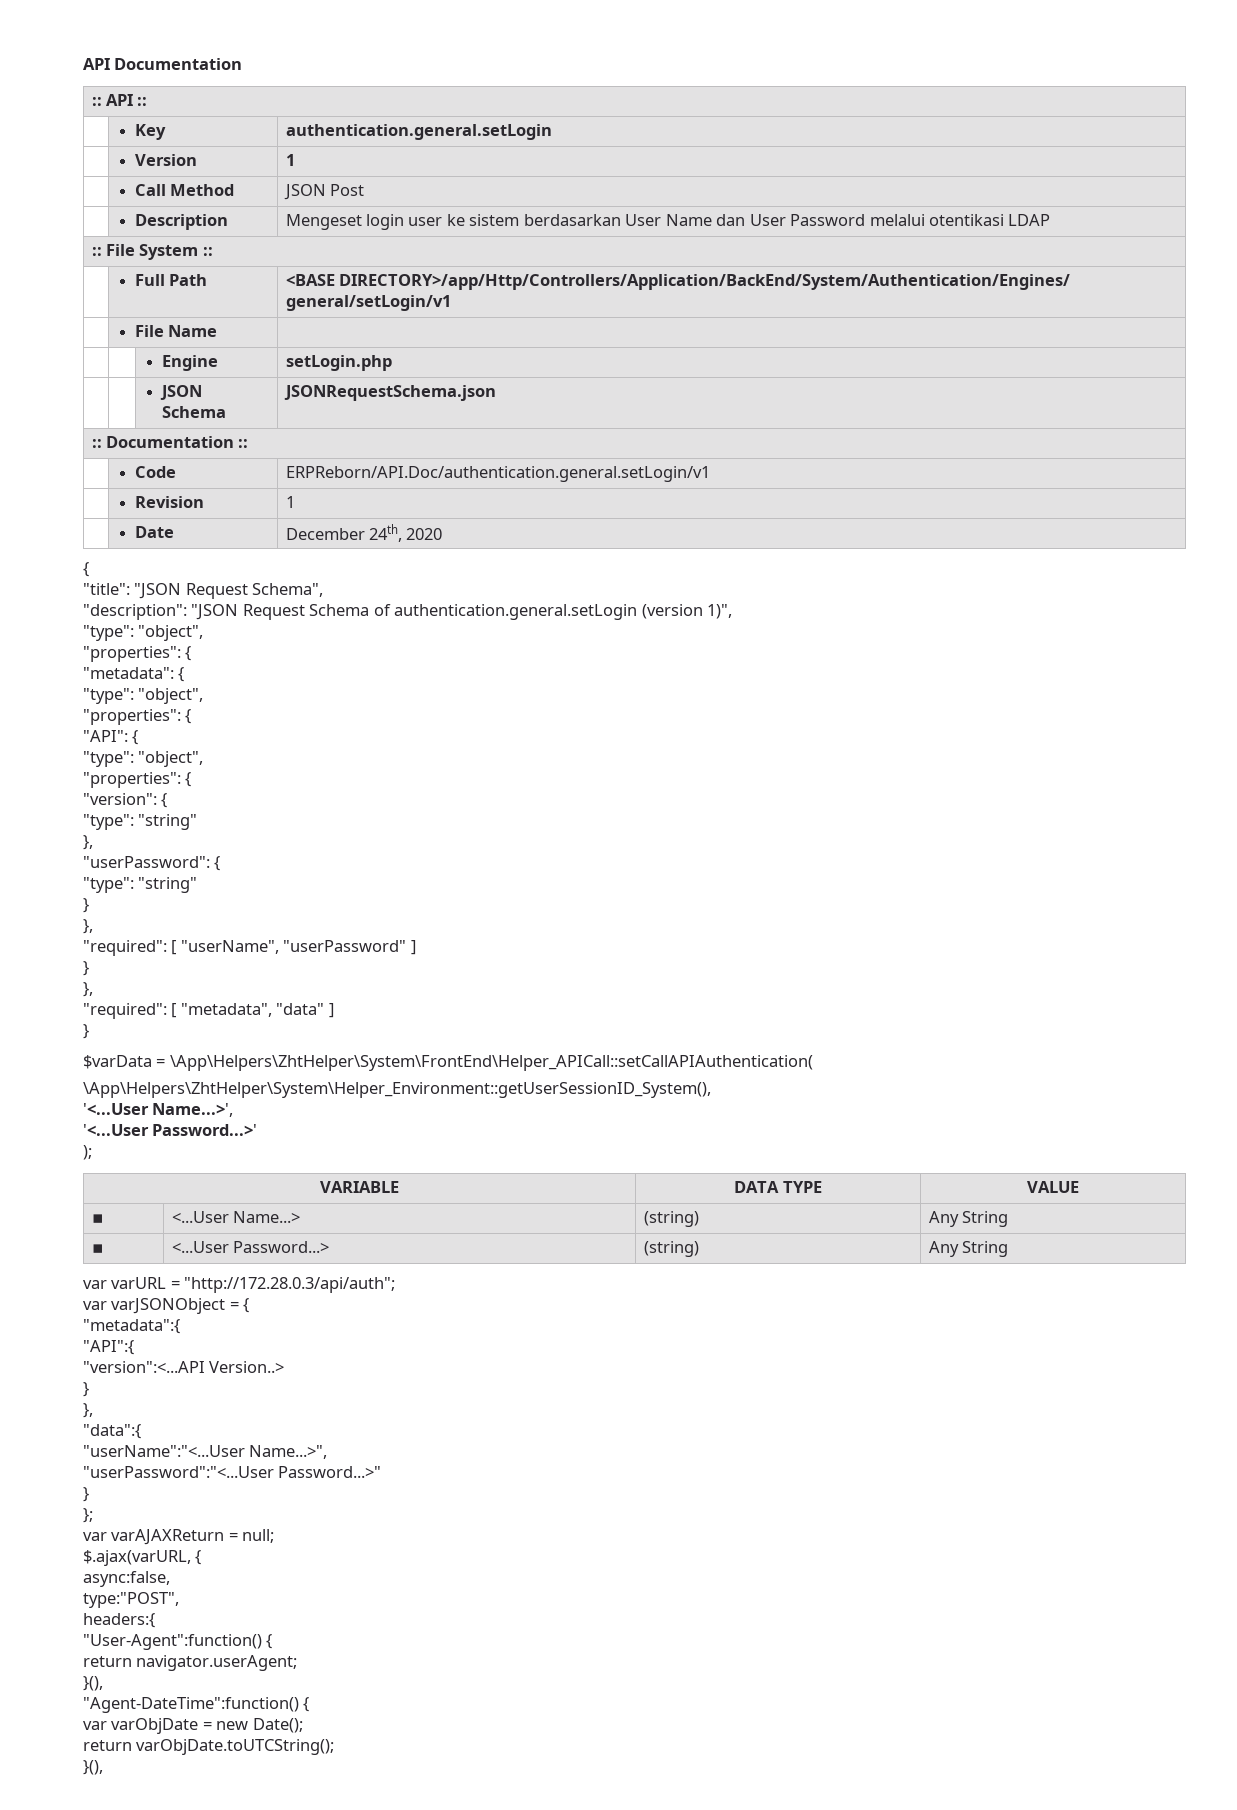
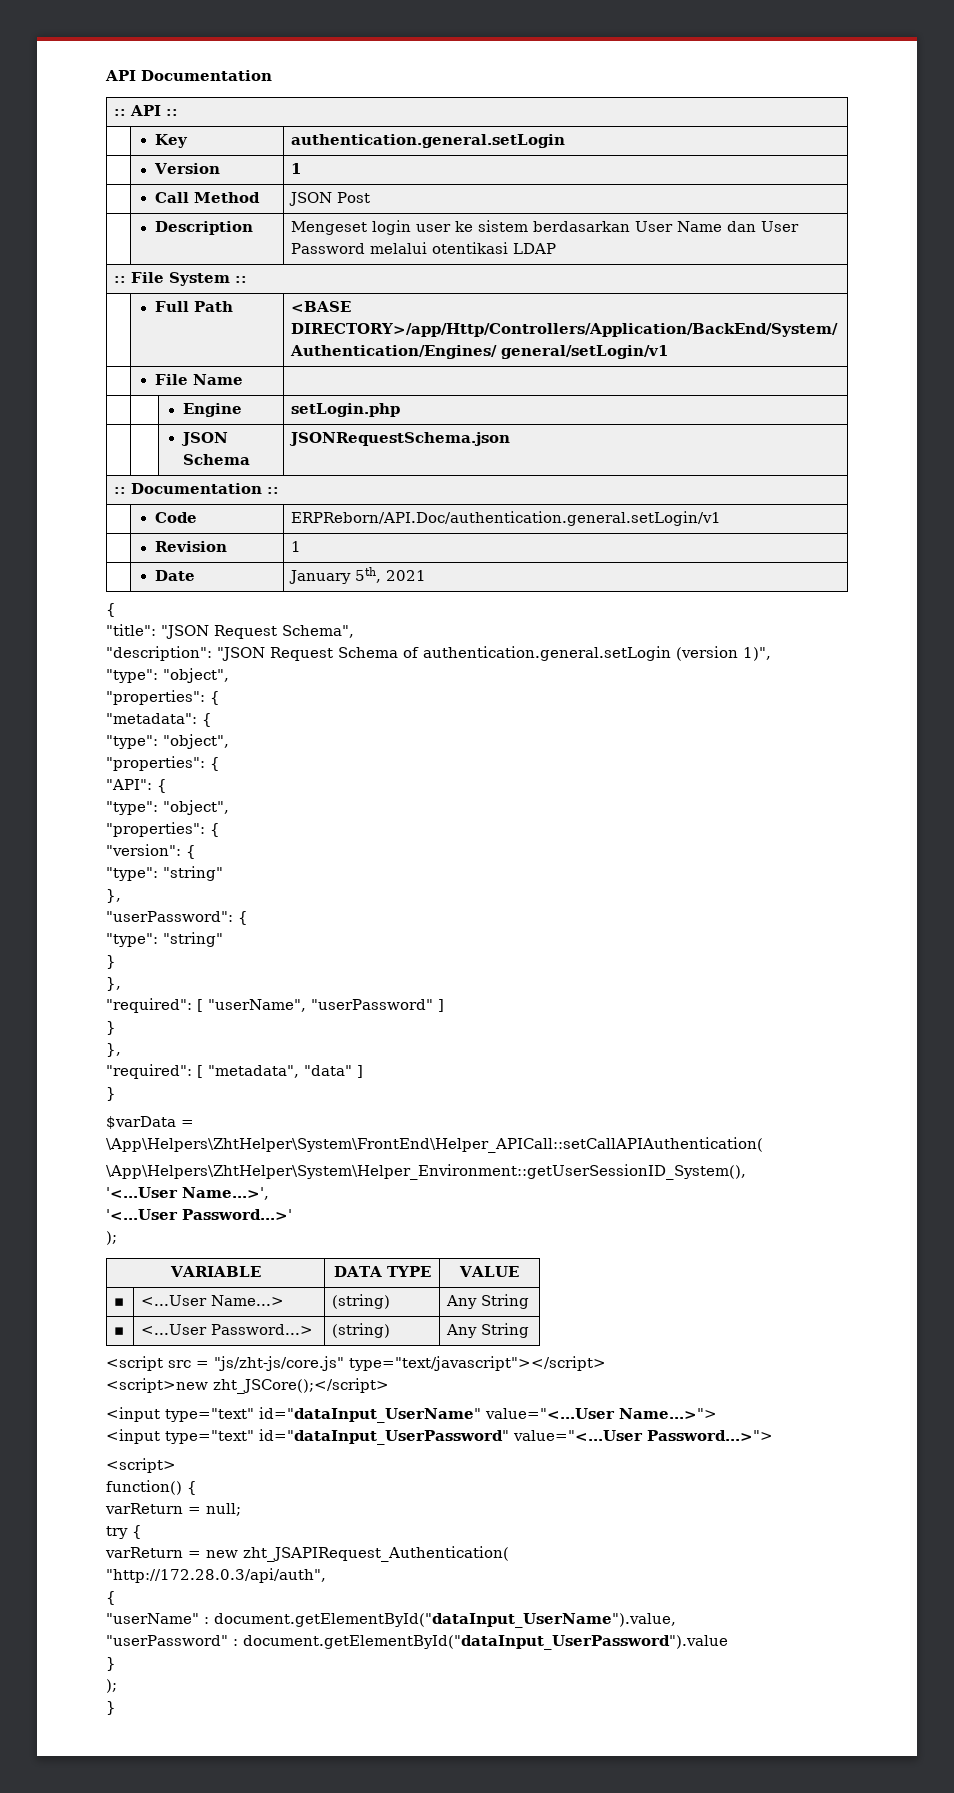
[285,524,443,542] December 24th, 2020 -> [289,567,427,584] January 5th, 2021
[83,1277,396,1293] [83,1298,250,1314] [83,1319,180,1334] [83,1340,134,1355] [83,1361,285,1373] [83,1382,89,1397] [83,1403,93,1418] [83,1424,141,1439] [83,1445,328,1459] [83,1466,382,1478] [83,1487,89,1502] [83,1508,93,1523] [83,1529,275,1545] [83,1550,202,1566] [83,1571,170,1587] [83,1592,179,1608] [83,1613,155,1628] [83,1634,273,1650] [83,1655,298,1671] [83,1676,103,1691] [83,1697,310,1713] [83,1718,303,1734] [83,1739,335,1755] [83,1760,103,1775] var varURL = "http://172.28.0.3/api/auth"; // var varJSONObject = { // "metadata":{ // "API":{ // "version":<...API Version..> // } // }, // "data":{ // "userName":"<...User Name...>", // "userPassword":"<...User Password...>" // } // }; // var varAJAXReturn = null; // $.ajax(varURL, { // async:false, // type:"POST", // headers:{ // "User-Agent":function() { // return navigator.userAgent; // }(), // "Agent-DateTime":function() { // var varObjDate = new Date(); // return varObjDate.toUTCString(); // }(), -> [106,1356,606,1371] [106,1378,389,1394] [106,1407,717,1423] [106,1429,773,1445] [106,1458,176,1473] [106,1480,197,1495] [105,1503,241,1516] [106,1525,142,1539] [105,1546,509,1562] [106,1568,326,1583] [106,1591,116,1605] [106,1613,676,1628] [106,1635,728,1650] [106,1657,116,1671] [106,1679,117,1693] [106,1701,116,1715] <script src = "js/zht-js/core.js" type="text/javascript"></script> // <script>new zht_JSCore();</script> // <input type="text" id="dataInput_UserName" value="<...User Name...>"> // <input type="text" id="dataInput_UserPassword" value="<...User Password...>"> // <script> // function() { // varReturn = null; // try { // varReturn = new zht_JSAPIRequest_Authentication( // "http://172.28.0.3/api/auth", // { // "userName" : document.getElementById("dataInput_UserName").value, // "userPassword" : document.getElementById("dataInput_UserPassword").value // } // ); // }

